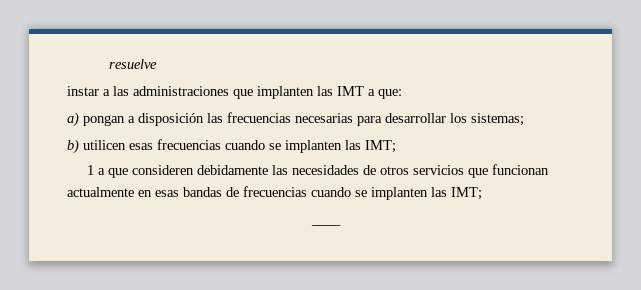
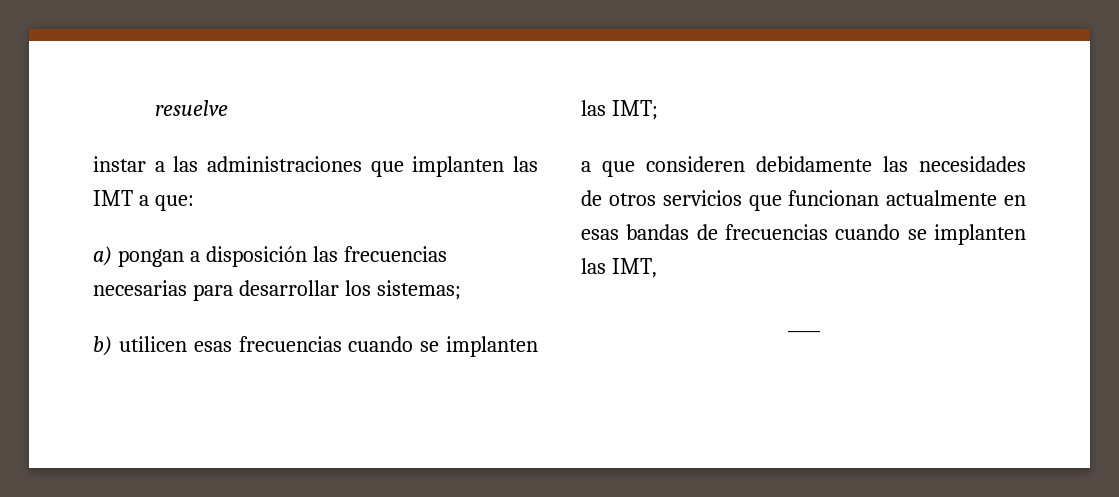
[86,165,94,175] 1 -> (658, 110) none
[451,187,482,200] IMT; -> [611,258,657,278] IMT,

